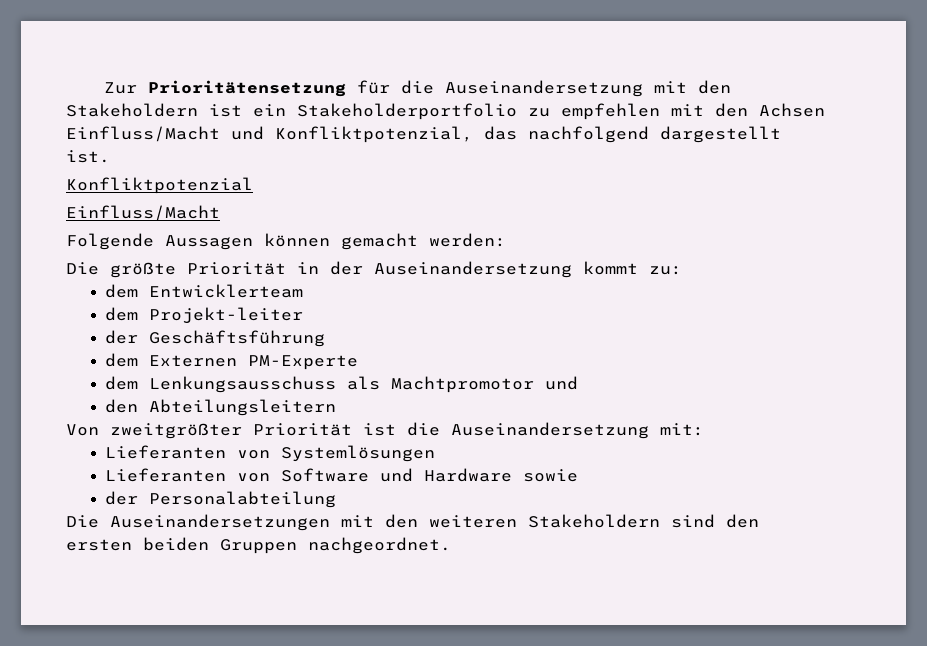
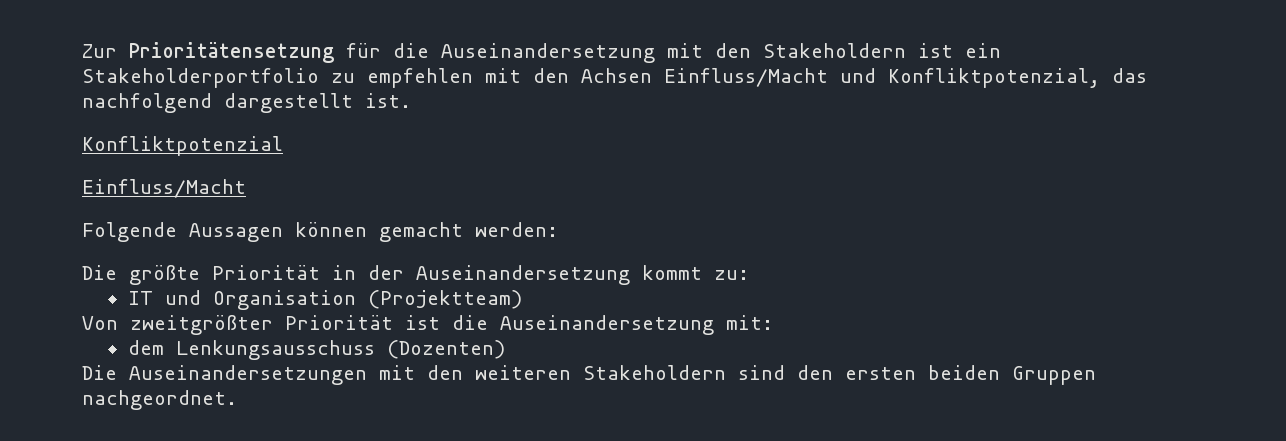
[104,284,303,298] [104,307,303,324] [104,330,325,347] [104,353,358,370] [104,376,578,393] [104,399,336,416] dem Entwicklerteam // dem Projekt-leiter // der Geschäftsführung // dem Externen PM-Experte // dem Lenkungsausschuss als Machtpromotor und // den Abteilungsleitern -> [127,290,522,310] IT und Organisation (Projektteam)
[104,445,435,462] [104,468,578,482] [104,491,336,508] Lieferanten von Systemlösungen // Lieferanten von Software und Hardware sowie // der Personalabteilung -> [127,340,505,360] dem Lenkungsausschuss (Dozenten)

